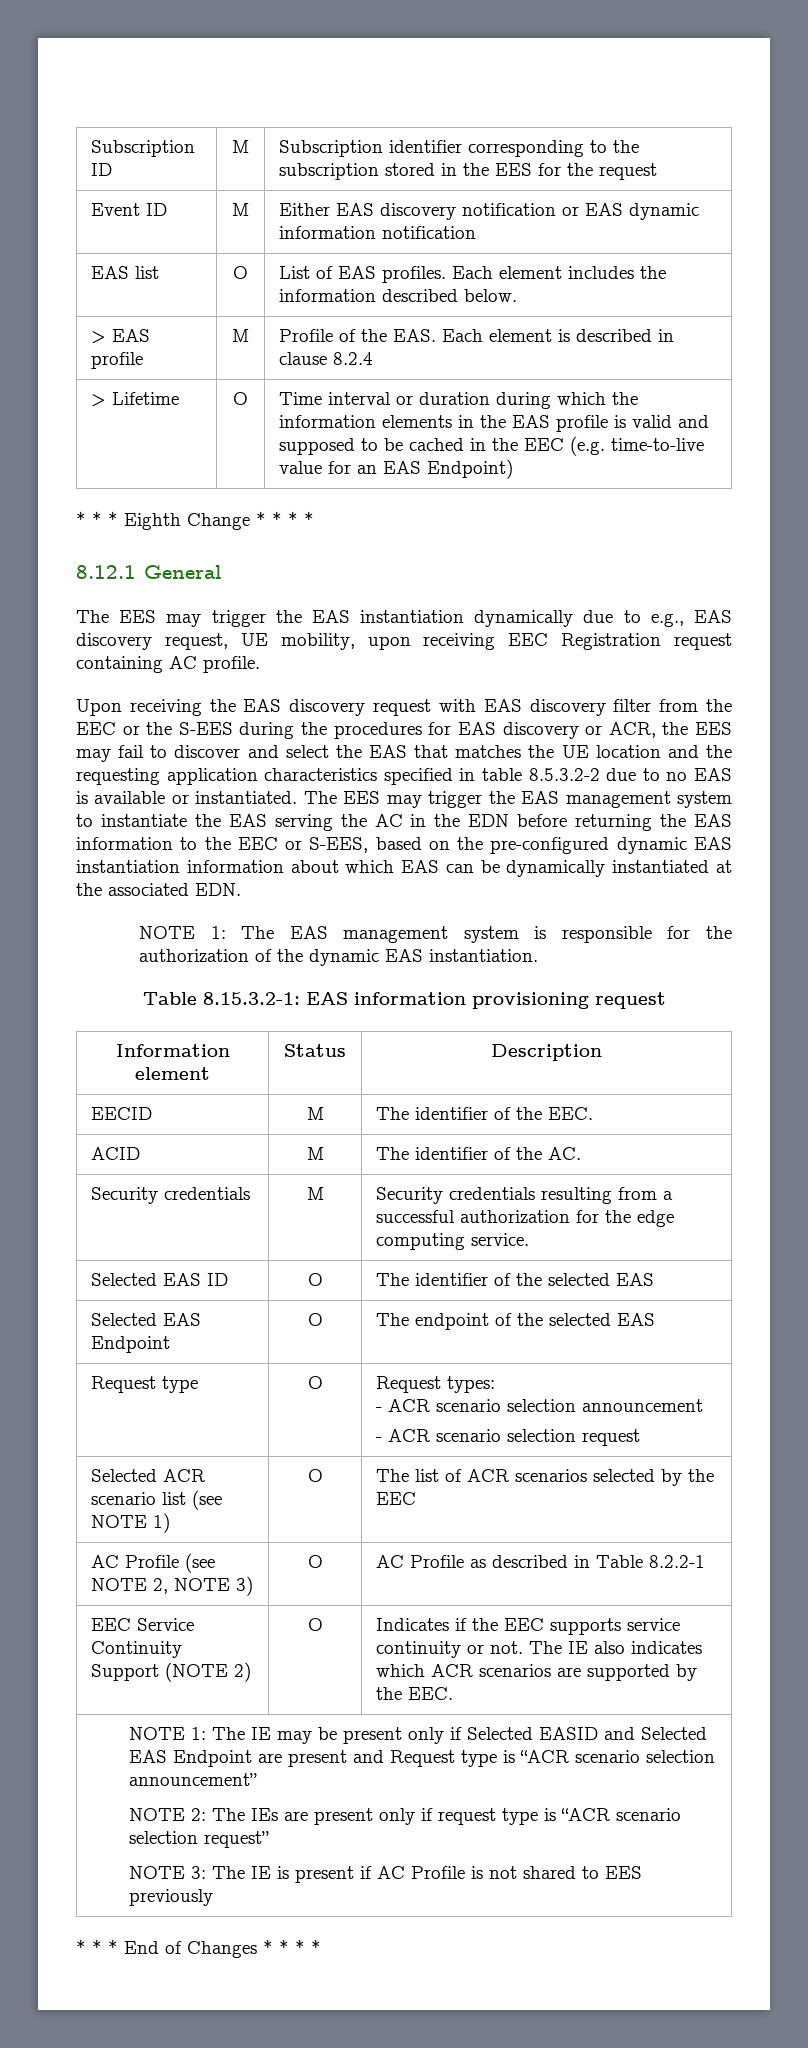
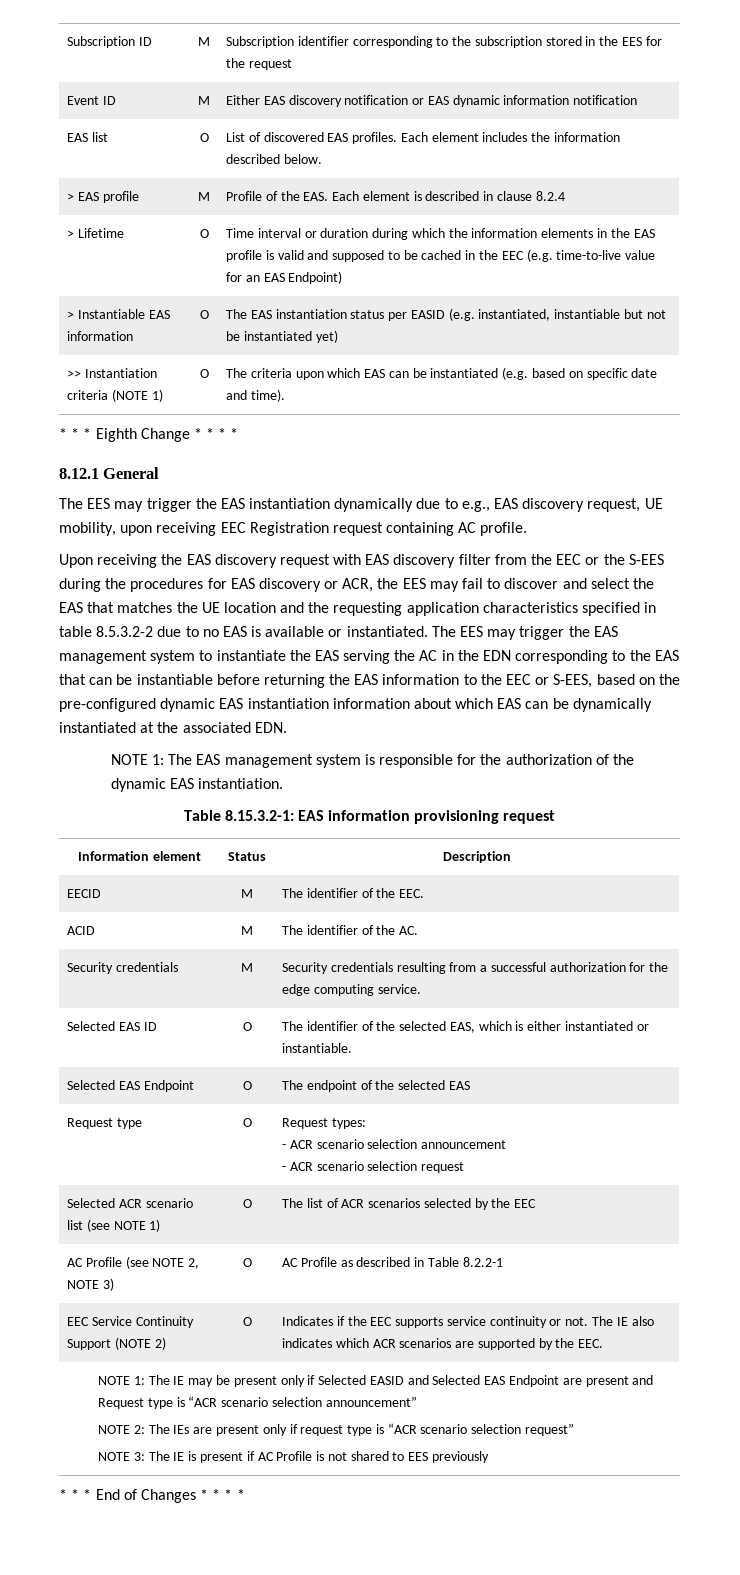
(334, 272) none -> [263,132,324,142] discovered
(514, 469) none -> [67,309,170,319] [67,331,134,341] [199,310,209,319] [226,308,666,321] [226,330,338,343] [67,368,157,378] [67,389,163,402] [199,369,209,378] [226,367,658,380] [226,389,285,402] // > Instantiable EAS information | O | The EAS instantiation status per EASID (e.g. instantiated, instantiable but not be instantiated yet) // >> Instantiation criteria (NOTE 1) | O | The criteria upon which EAS can be instantiated (e.g. based on specific date and time).
(510, 820) none -> [515,650,679,664] [59,674,213,685] corresponding to the EAS that can be instantiable
[616,1273,655,1286] EAS -> [449,1021,649,1033] [282,1043,353,1053] EAS, which is either instantiated or instantiable.

